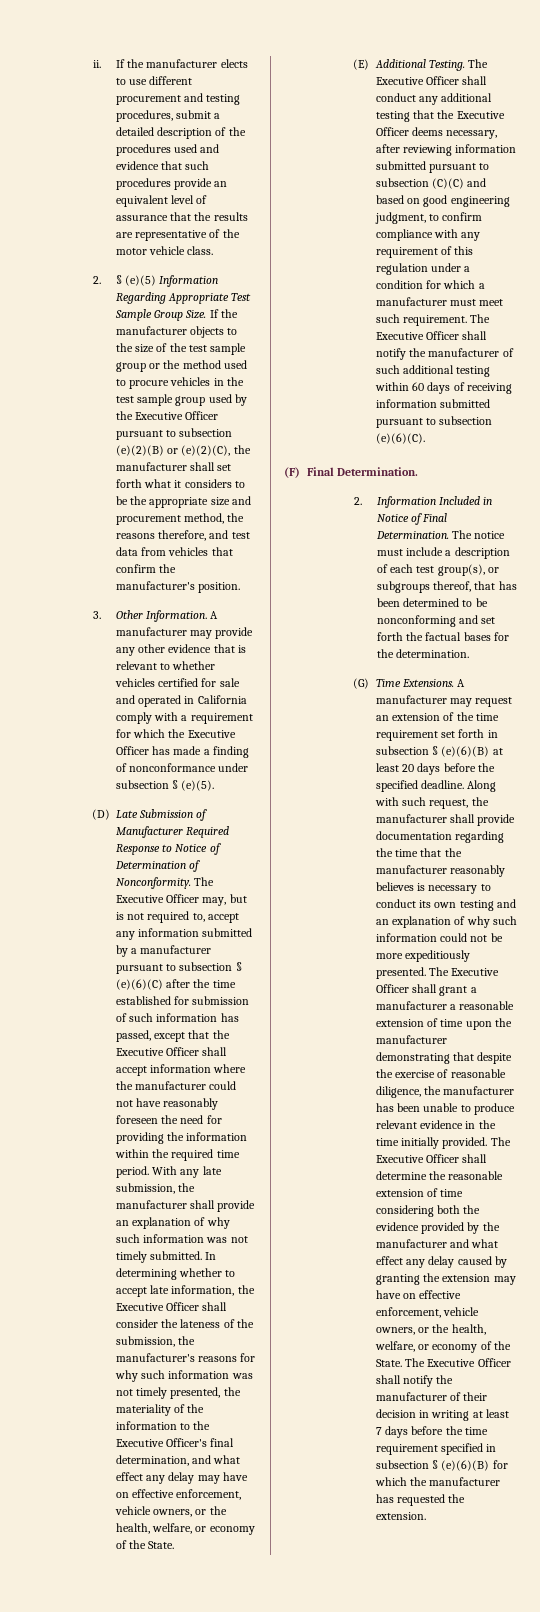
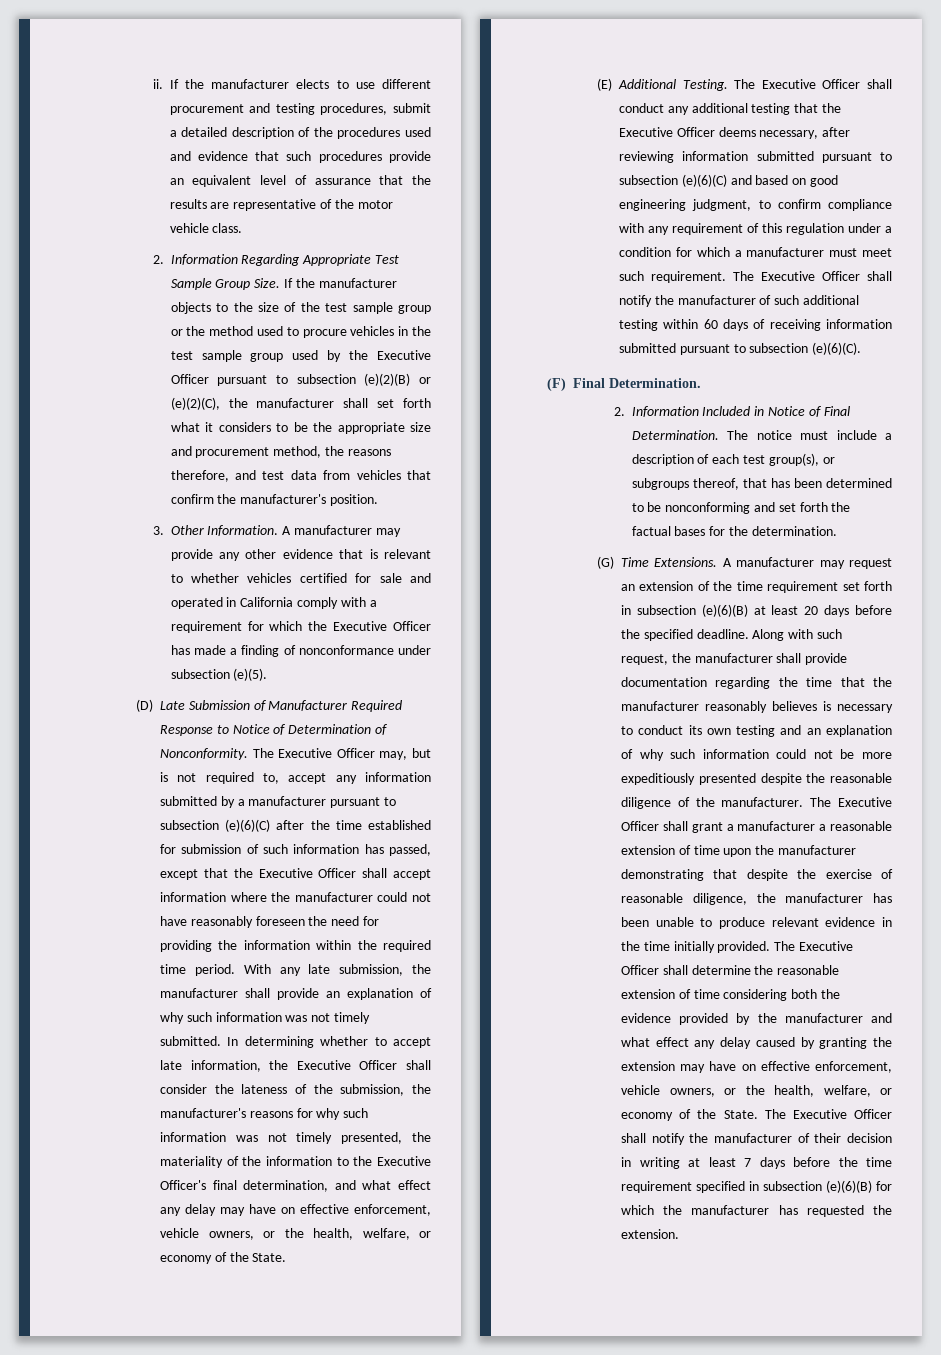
[115,275,157,286] § (e)(5) -> (164, 259) none
[172,780,179,789] § -> (230, 674) none
[235,962,242,971] § -> (220, 825) none
[432,178,465,189] (C)(C) -> [681,174,727,187] (e)(6)(C)
[432,746,439,755] § -> (696, 610) none
[375,967,426,979] presented. -> [698,773,892,785] [621,797,804,809] presented despite the reasonable diligence of the manufacturer.
[432,1460,439,1469] § -> (823, 1186) none

